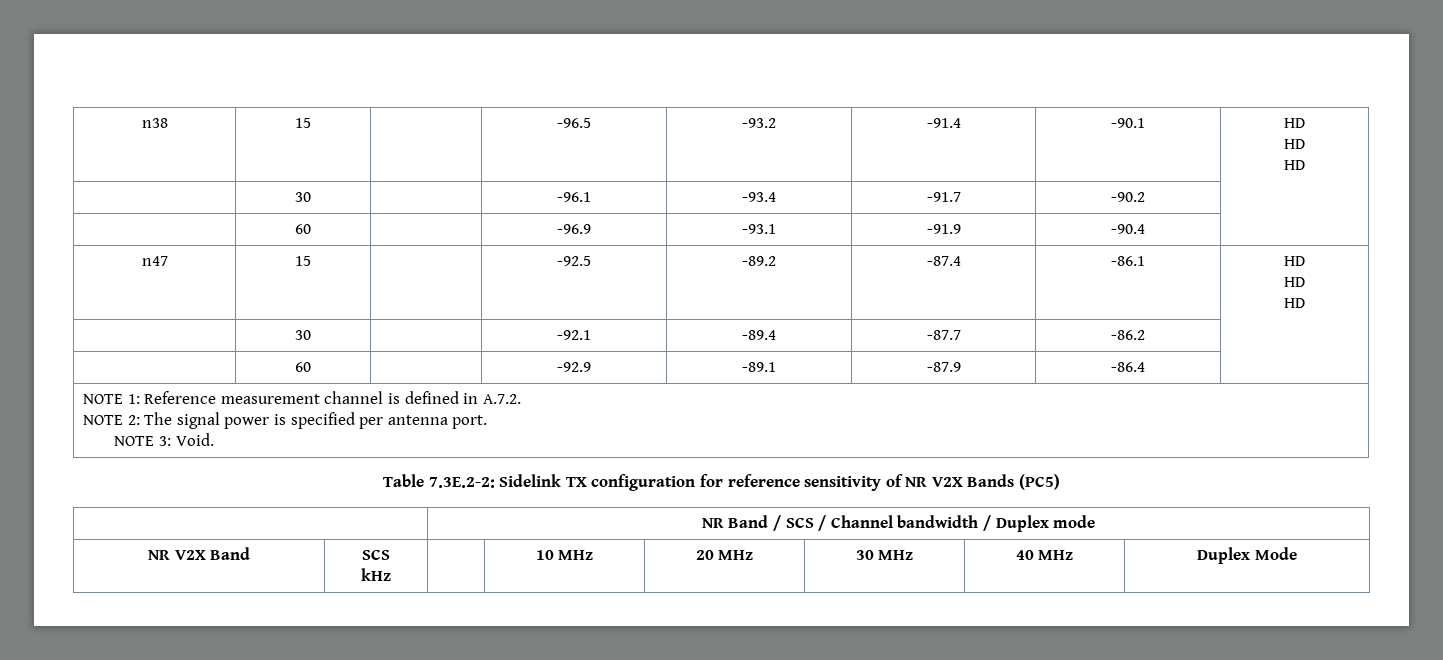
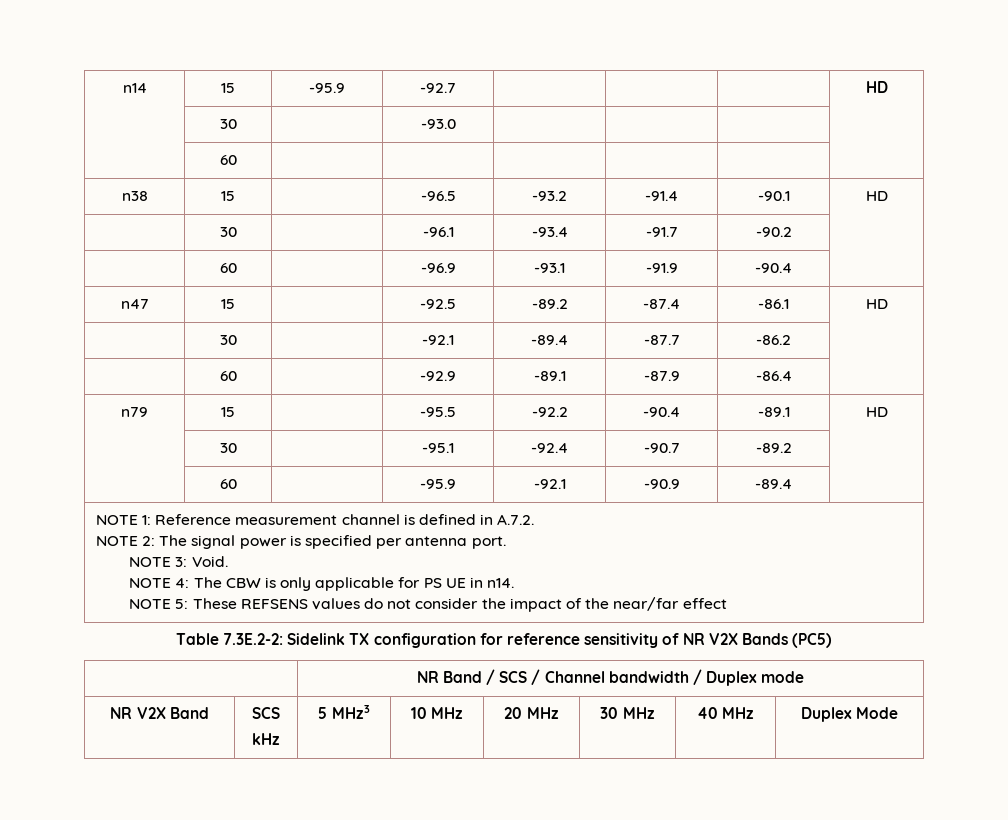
(141, 123) none -> [122,83,147,93] [221,83,235,93] [309,83,345,93] [420,83,456,93] [865,81,888,93] [219,119,237,129] [420,119,456,129] [219,155,237,165] n14 | 15 | -95.9 | -92.7 | | | | HD // | 30 | | -93.0 | | | | // | 60 | | | | | | //
[1284,139,1305,149] [1284,160,1305,170] // HD // HD -> (888, 196) none
[1284,277,1305,287] [1284,298,1305,308] // HD // HD -> (888, 304) none
(1145, 367) none -> [121,407,148,417] [221,407,235,417] [420,407,456,417] [531,407,568,417] [643,407,680,417] [757,407,790,417] [865,407,888,417] [219,443,237,453] [422,443,454,453] [531,443,568,453] [643,443,680,453] [755,443,792,453] [219,479,237,489] [420,479,456,489] [533,479,566,489] [643,479,680,489] [755,479,792,489] // n79 | 15 | | -95.5 | -92.2 | -90.4 | -89.1 | HD // | 30 | | -95.1 | -92.4 | -90.7 | -89.2 | // | 60 | | -95.9 | -92.1 | -90.9 | -89.4 |
(214, 439) none -> [129,577,515,591] [129,597,727,612] // NOTE 4: The CBW is only applicable for PS UE in n14. // NOTE 5: These REFSENS values do not consider the impact of the near/far effect
(391, 574) none -> [318,705,370,719] 5 MHz3

